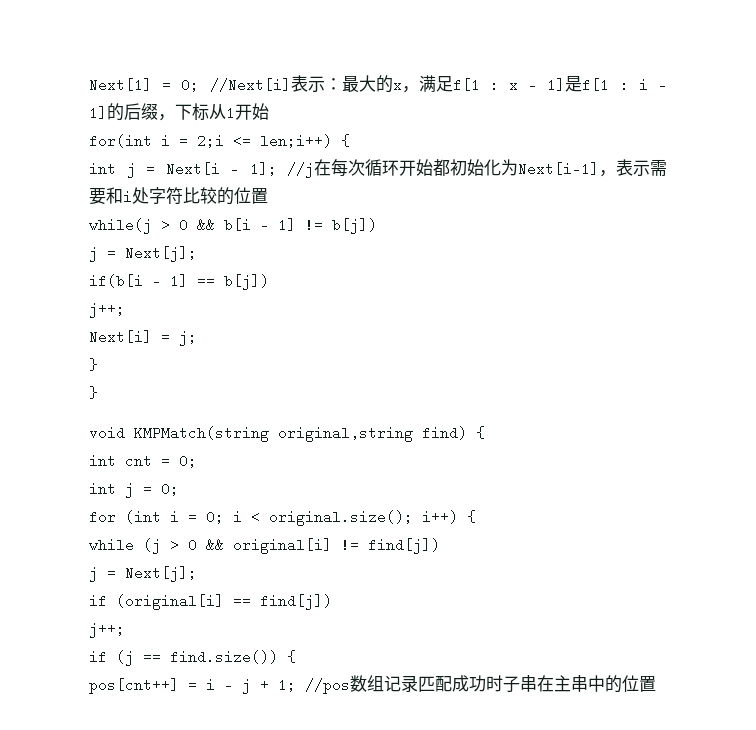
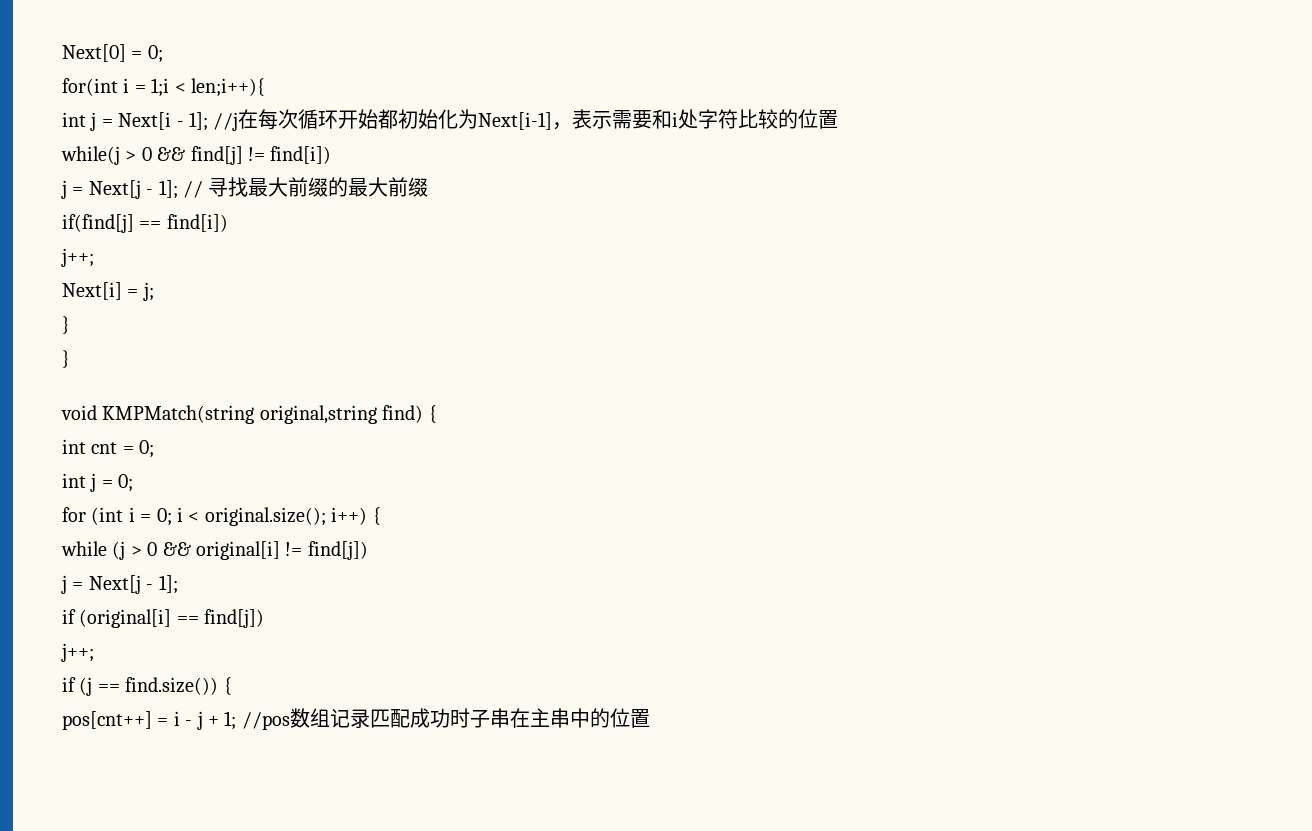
[89,75,668,93] [89,103,269,121] Next[1] = 0; //Next[i]表示：最大的x，满足f[1 : x - 1]是f[1 : i - 1]的后缀，下标从1开始 -> [62,44,163,63] Next[0] = 0;
[197,134,350,148] 2;i <= len;i++) { -> [151,78,265,97] 1;i < len;i++){
[224,218,377,234] [89,246,197,262] [89,274,269,290] b[i - 1] != b[j]) // j = Next[j]; // if(b[i - 1] == b[j]) -> [190,146,332,165] [61,177,429,199] [62,214,228,233] find[j] != find[i]) // j = Next[j - 1]; // 寻找最大前缀的最大前缀 // if(find[j] == find[i])
[125,566,197,582] Next[j]; -> [88,575,178,594] Next[j - 1];

